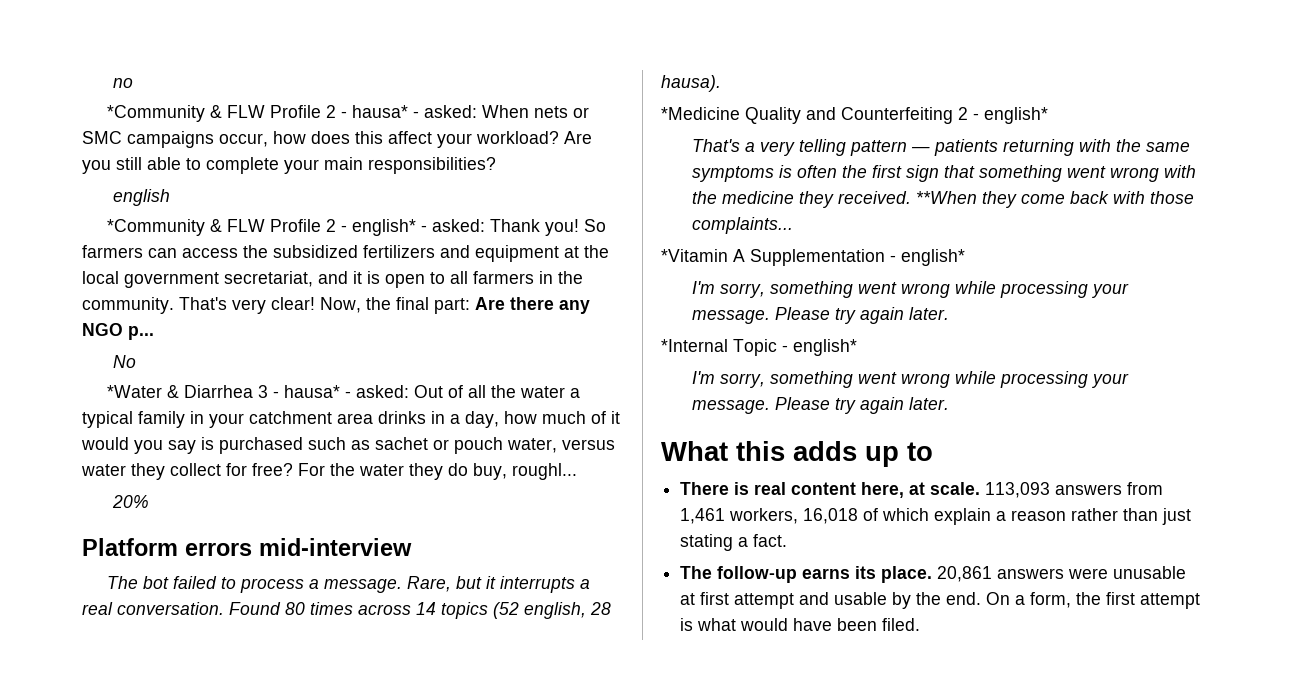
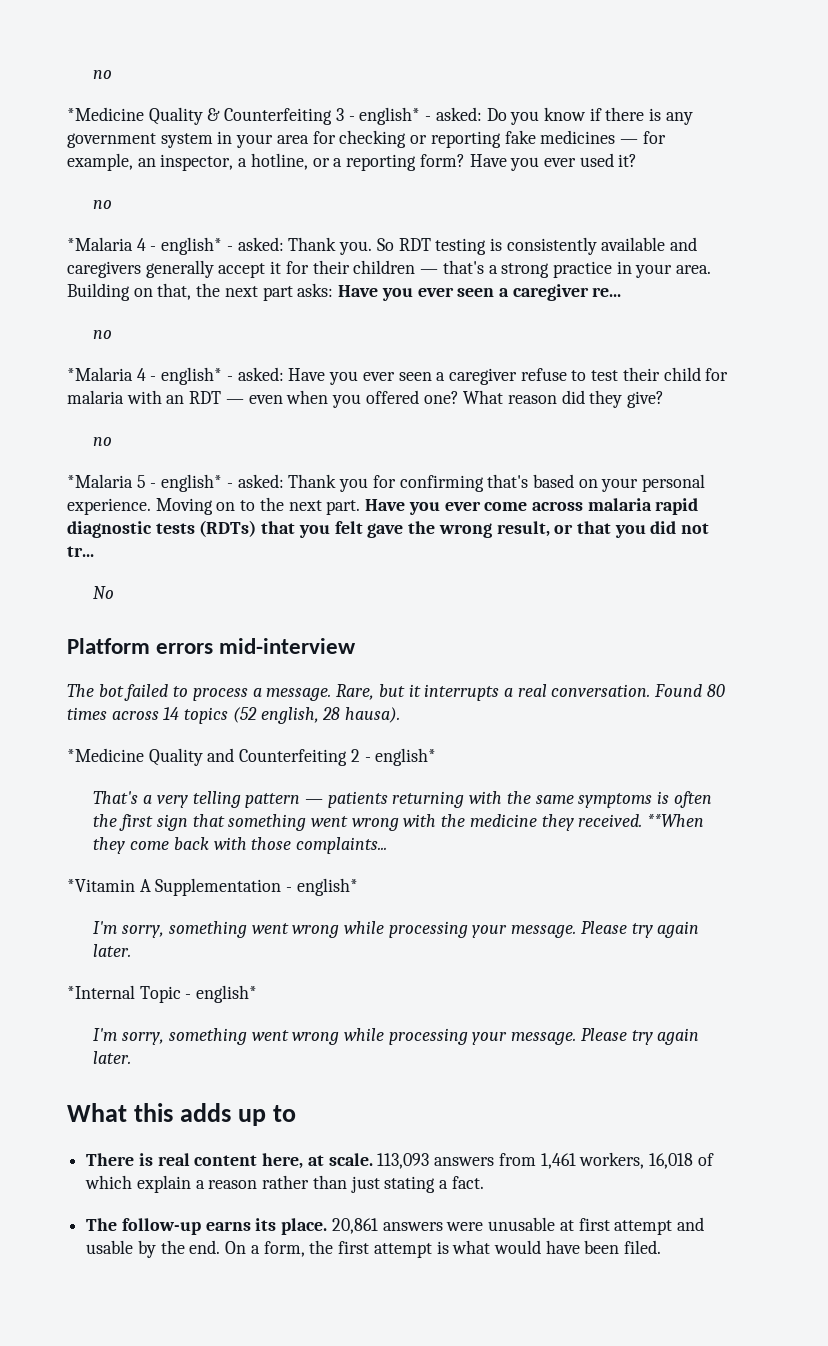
[113,78,134,88] [107,105,590,122] [82,131,592,148] [82,157,496,174] [113,189,171,206] [107,219,607,236] [82,245,609,262] [82,271,583,288] [82,297,590,314] [82,323,154,340] [113,355,137,368] [107,385,581,398] [82,411,620,428] [81,437,615,454] [81,463,577,480] [112,495,150,508] no // *Community & FLW Profile 2 - hausa* - asked: When nets or SMC campaigns occur, how does this affect your workload? Are you still able to complete your main responsibilities? // english // *Community & FLW Profile 2 - english* - asked: Thank you! So farmers can access the subsidized fertilizers and equipment at the local government secretariat, and it is open to all farmers in the community. That's very clear! Now, the final part: Are there any NGO p... // No // *Water & Diarrhea 3 - hausa* - asked: Out of all the water a typical family in your catchment area drinks in a day, how much of it would you say is purchased such as sachet or pouch water, versus water they collect for free? For the water they do buy, roughl... // 20% -> [93,70,113,79] [67,107,693,125] [67,130,666,148] [67,153,638,171] [93,200,113,209] [67,237,698,255] [67,260,712,278] [67,283,622,301] [93,330,113,339] [67,367,729,385] [67,390,665,408] [93,437,113,446] [67,474,706,492] [67,497,699,515] [67,520,710,538] [67,546,94,557] [93,586,115,599] no // *Medicine Quality & Counterfeiting 3 - english* - asked: Do you know if there is any government system in your area for checking or reporting fake medicines — for example, an inspector, a hotline, or a reporting form? Have you ever used it? // no // *Malaria 4 - english* - asked: Thank you. So RDT testing is consistently available and caregivers generally accept it for their children — that's a strong practice in your area. Building on that, the next part asks: Have you ever seen a caregiver re... // no // *Malaria 4 - english* - asked: Have you ever seen a caregiver refuse to test their child for malaria with an RDT — even when you offered one? What reason did they give? // no // *Malaria 5 - english* - asked: Thank you for confirming that's based on your personal experience. Moving on to the next part. Have you ever come across malaria rapid diagnostic tests (RDTs) that you felt gave the wrong result, or that you did not tr... // No

